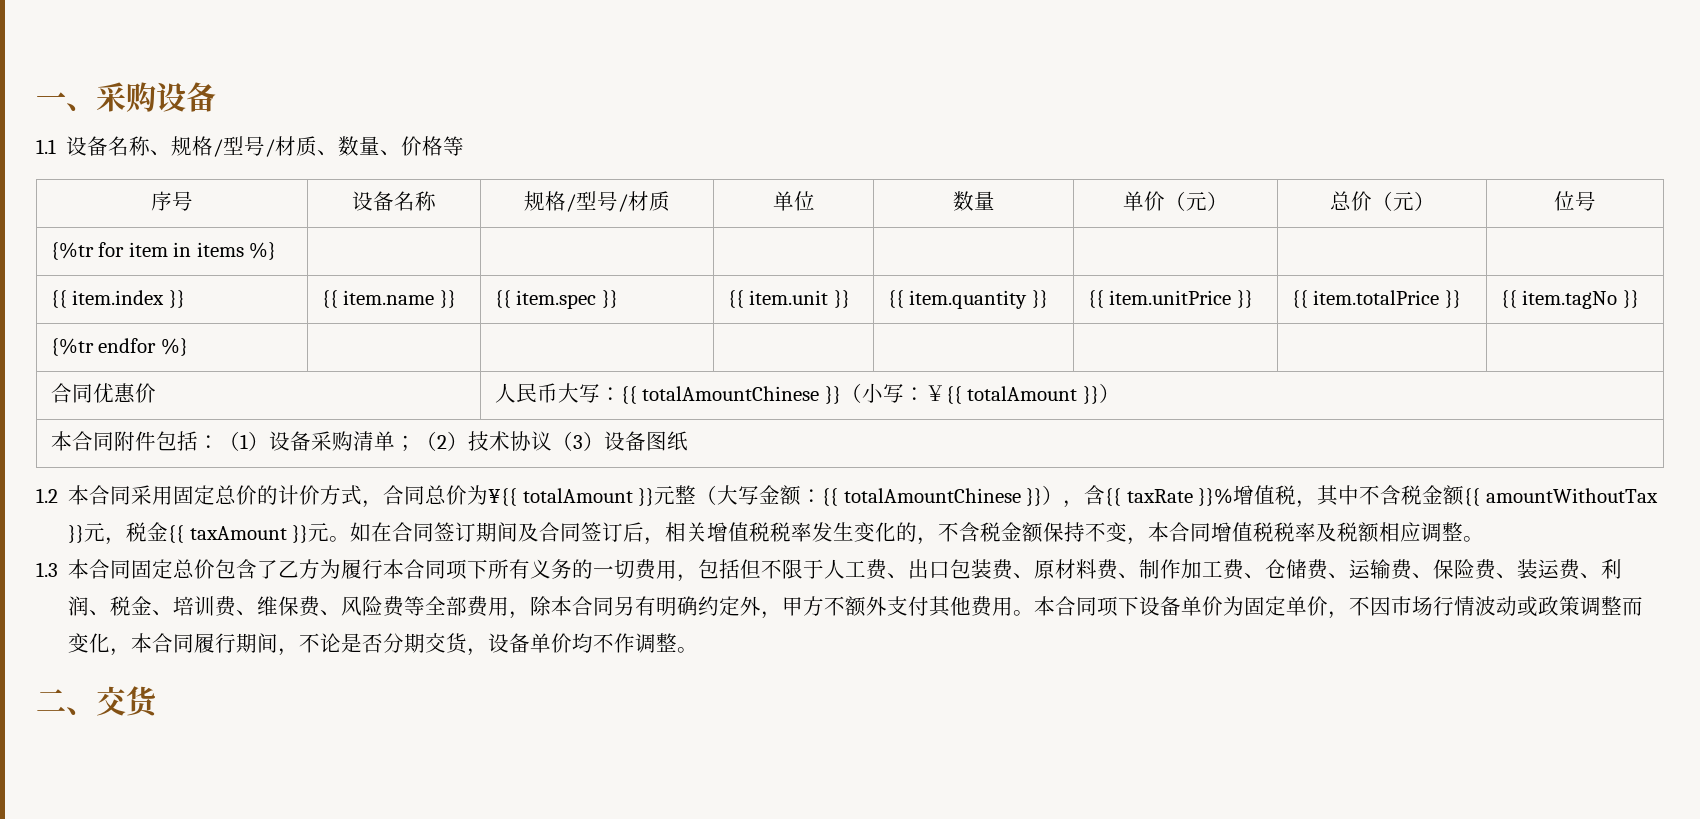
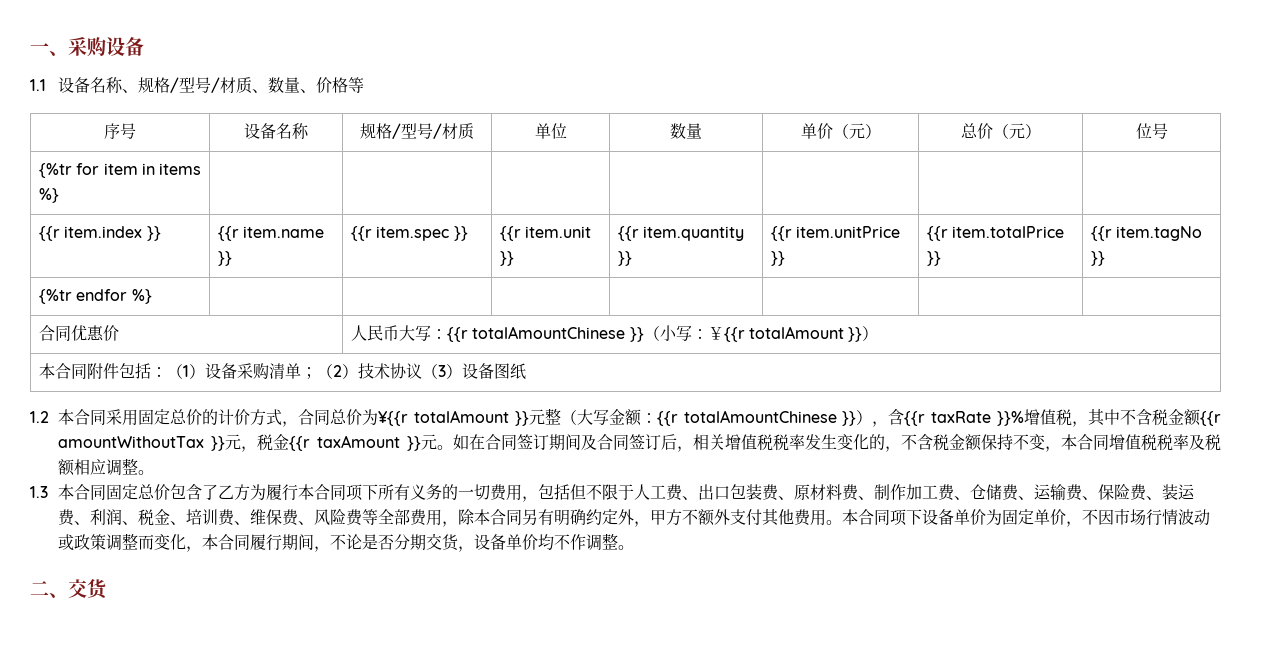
[50,290,67,308] {{ -> [38,226,60,241] {{r
[321,290,338,308] {{ -> [217,226,239,241] {{r
[494,290,511,308] {{ -> [350,226,372,241] {{r
[727,290,744,308] {{ -> [499,226,521,241] {{r
[887,290,904,308] {{ -> [617,226,639,241] {{r
[1087,290,1104,308] {{ -> [770,226,792,241] {{r
[1291,290,1308,308] {{ -> [926,226,948,241] {{r
[1500,290,1517,308] {{ -> [1090,226,1112,241] {{r
[620,386,637,404] {{ -> [446,327,468,342] {{r
[945,386,962,404] {{ -> [723,327,745,342] {{r
[488,488,518,506] ¥{{ -> [378,411,409,426] ¥{{r
[822,488,839,506] {{ -> [656,411,678,426] {{r
[1105,488,1122,506] {{ -> [904,411,926,426] {{r
[1464,488,1481,506] {{ -> [1200,411,1221,426] {{r
[168,525,185,543] {{ -> [289,436,311,451] {{r

